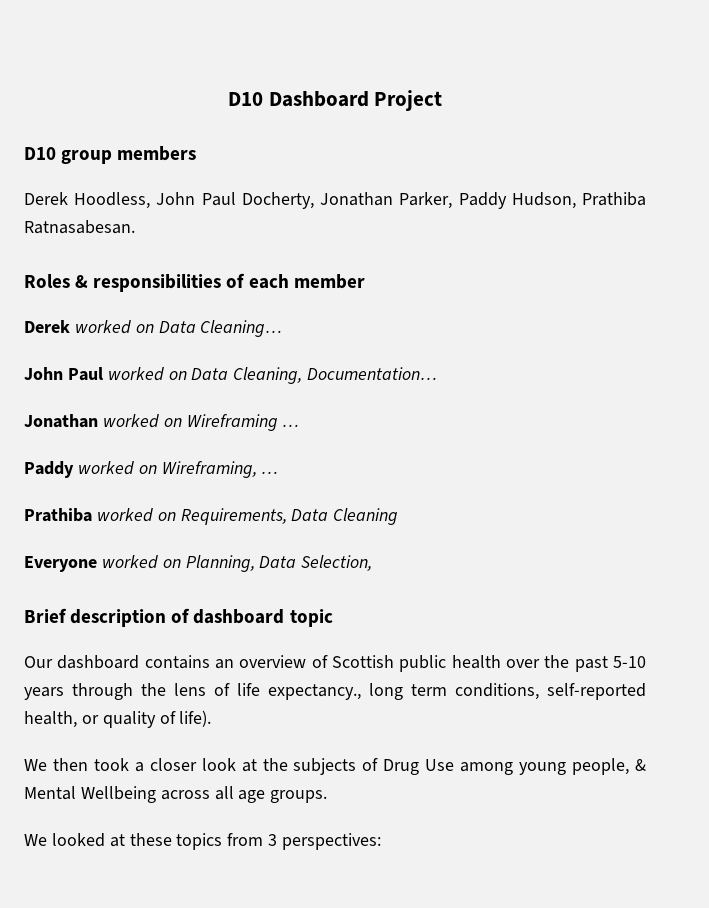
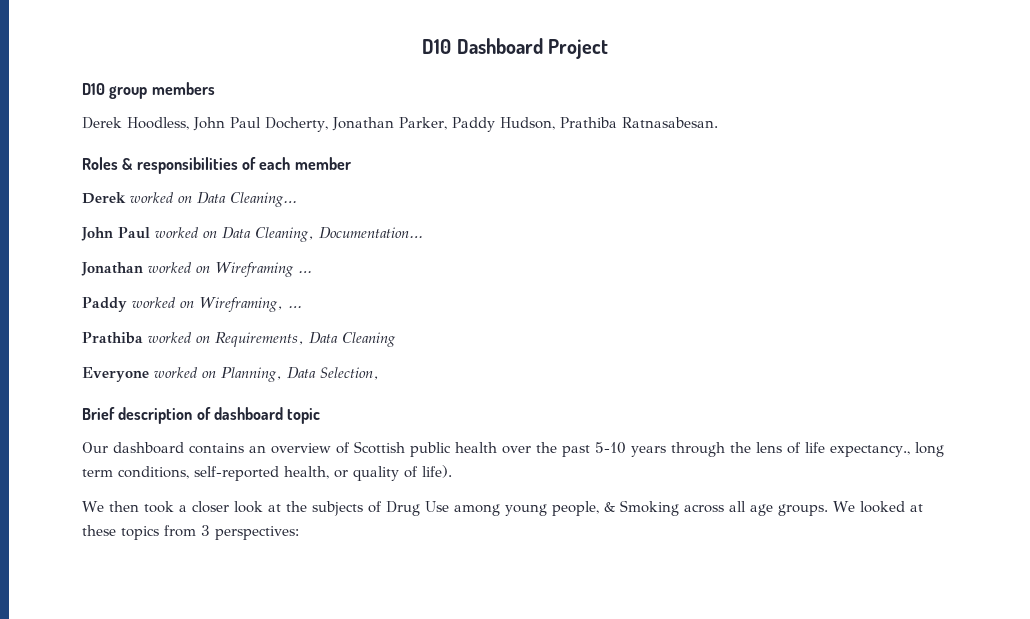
[24,786,156,803] Mental Wellbeing -> [619,500,679,516] Smoking
(328, 796) // -> (828, 510) none

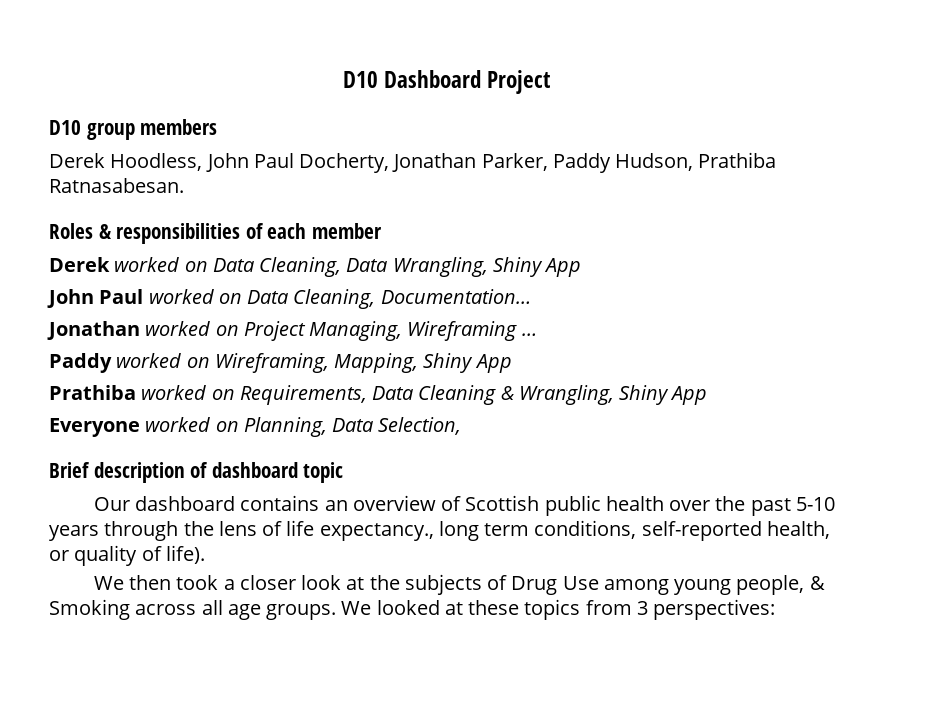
[230,192,296,207] Cleaning… -> [259,257,582,277] Cleaning, Data Wrangling, Shiny App
(210, 269) none -> [243,321,403,341] Project Managing,
[287,306,301,308] … -> [334,353,512,373] Mapping, Shiny App
(396, 339) none -> [500,385,708,405] & Wrangling, Shiny App

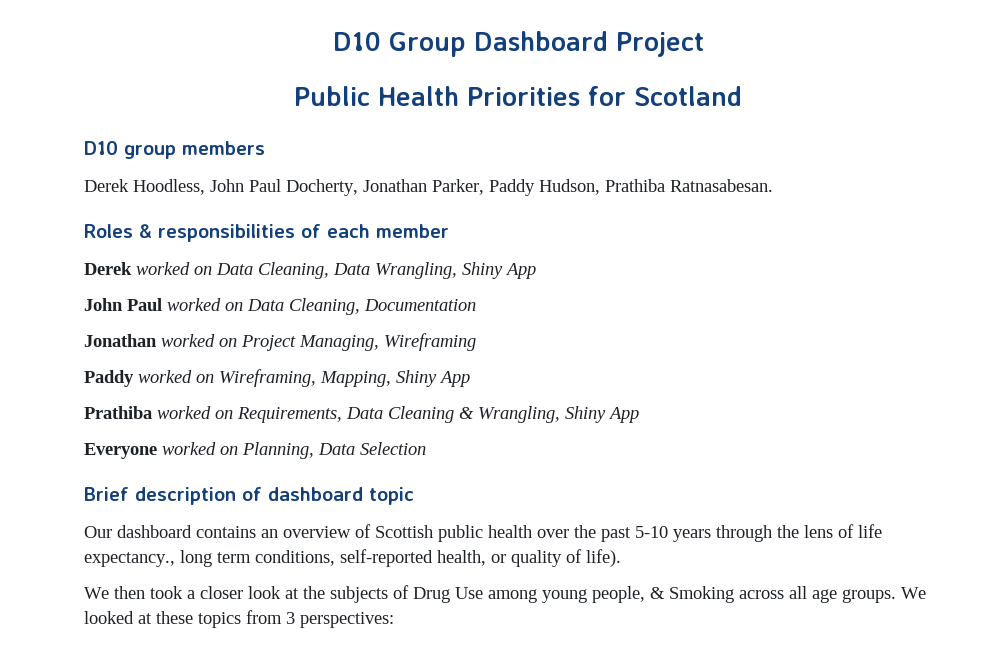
[342,71,378,88] D10 -> [332,32,466,57] D10 Group
(551, 82) none -> [294,86,742,106] // Public Health Priorities for Scotland
[380,289,531,304] Documentation… -> [364,299,476,311] Documentation
[521,333,537,336] … -> (476, 342) none
[378,417,462,435] Selection, -> [360,442,426,455] Selection

